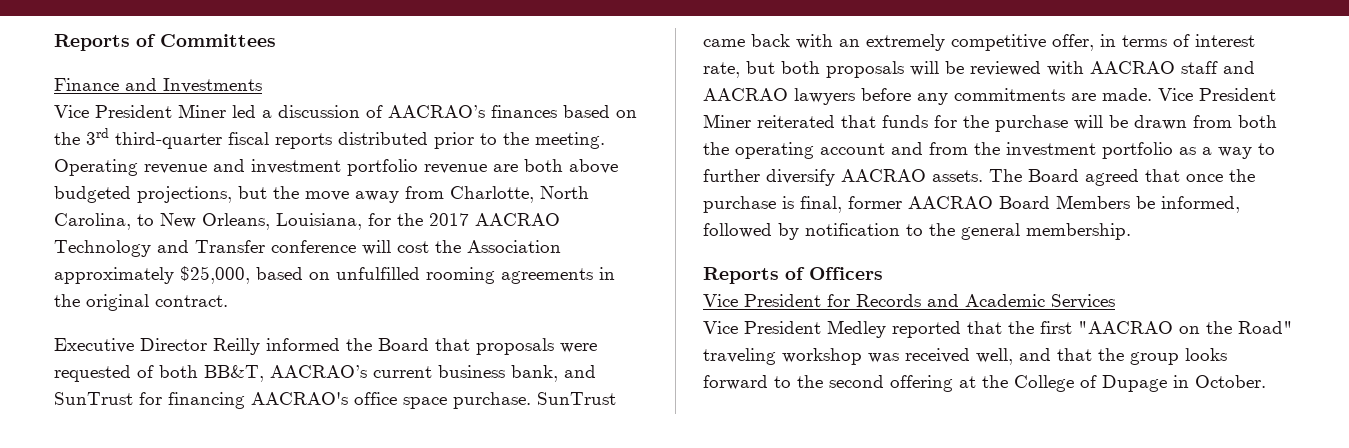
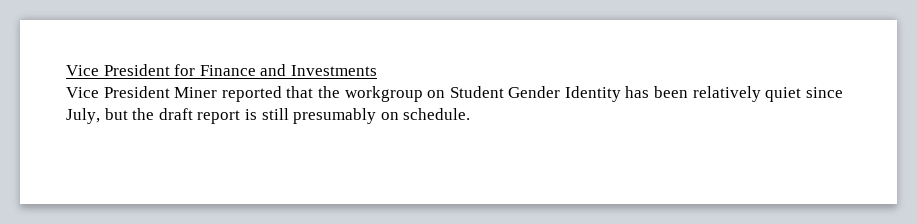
[54,34,276,51] Reports of Committees // -> [66,64,196,76] Vice President for
[232,105,637,118] [54,128,605,149] [54,159,618,176] [54,186,589,203] [54,213,560,230] [54,240,561,257] [54,266,615,284] [54,294,228,311] [54,338,597,355] [54,365,596,382] [54,392,616,409] [703,34,1255,51] [703,61,1255,78] [703,88,1276,105] [703,114,1277,132] [703,142,1275,159] [703,169,1255,186] [703,195,1240,213] [703,223,1131,240] [703,267,883,284] [703,294,1115,309] [703,320,1293,338] [703,348,1227,365] [703,375,1266,392] led a discussion of AACRAO’s finances based on the 3rd third-quarter fiscal reports distributed prior to the meeting. Operating revenue and investment portfolio revenue are both above budgeted projections, but the move away from Charlotte, North Carolina, to New Orleans, Louisiana, for the 2017 AACRAO Technology and Transfer conference will cost the Association approximately $25,000, based on unfulfilled rooming agreements in the original contract. // Executive Director Reilly informed the Board that proposals were requested of both BB&T, AACRAO’s current business bank, and SunTrust for financing AACRAO's office space purchase. SunTrust came back with an extremely competitive offer, in terms of interest rate, but both proposals will be reviewed with AACRAO staff and AACRAO lawyers before any commitments are made. Vice President Miner reiterated that funds for the purchase will be drawn from both the operating account and from the investment portfolio as a way to further diversify AACRAO assets. The Board agreed that once the purchase is final, former AACRAO Board Members be informed, followed by notification to the general membership. // Reports of Officers // Vice President for Records and Academic Services // Vice President Medley reported that the first "AACRAO on the Road" traveling workshop was received well, and that the group looks forward to the second offering at the College of Dupage in October. -> [221,86,843,102] [66,108,471,124] reported that the workgroup on Student Gender Identity has been relatively quiet since July, but the draft report is still presumably on schedule.

